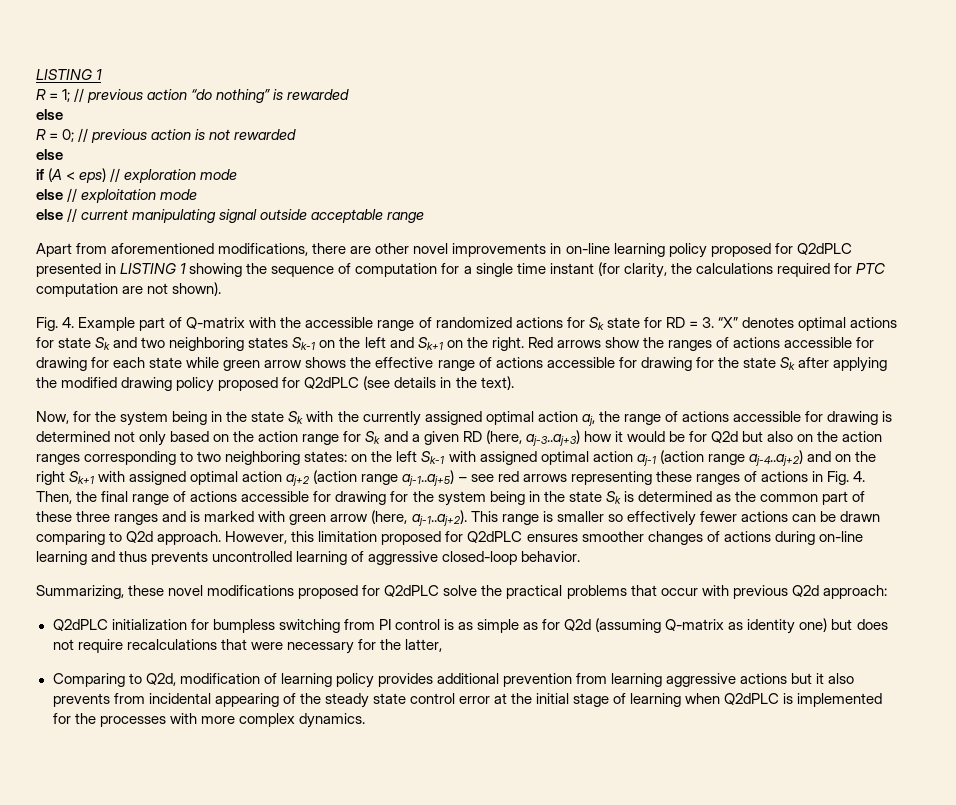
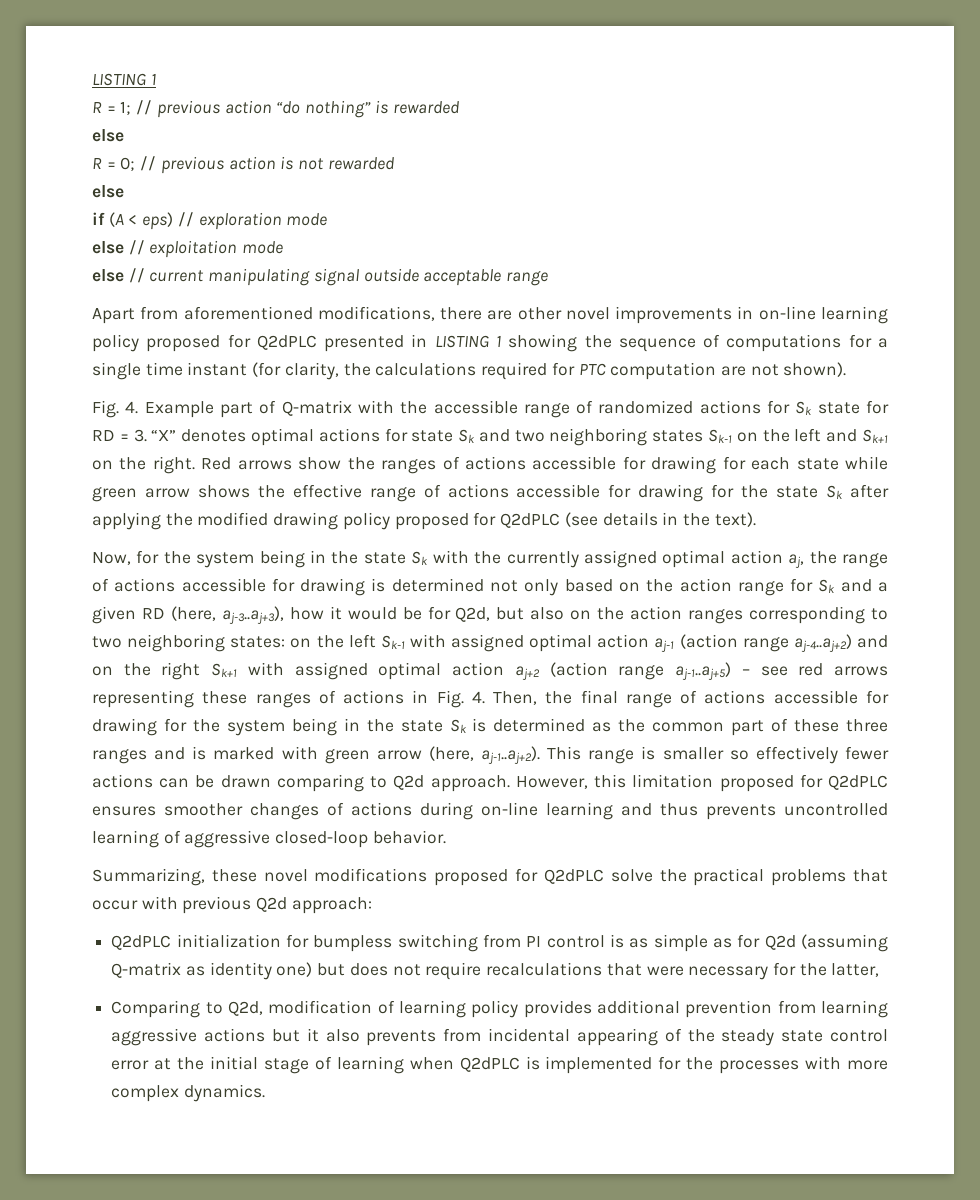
[355,263,438,277] computation -> [726,334,842,352] computations
[525,430,580,446] aj-3..aj+3) -> [221,606,284,624] aj-3..aj+3),
[711,431,739,443] Q2d -> [455,607,491,622] Q2d,

